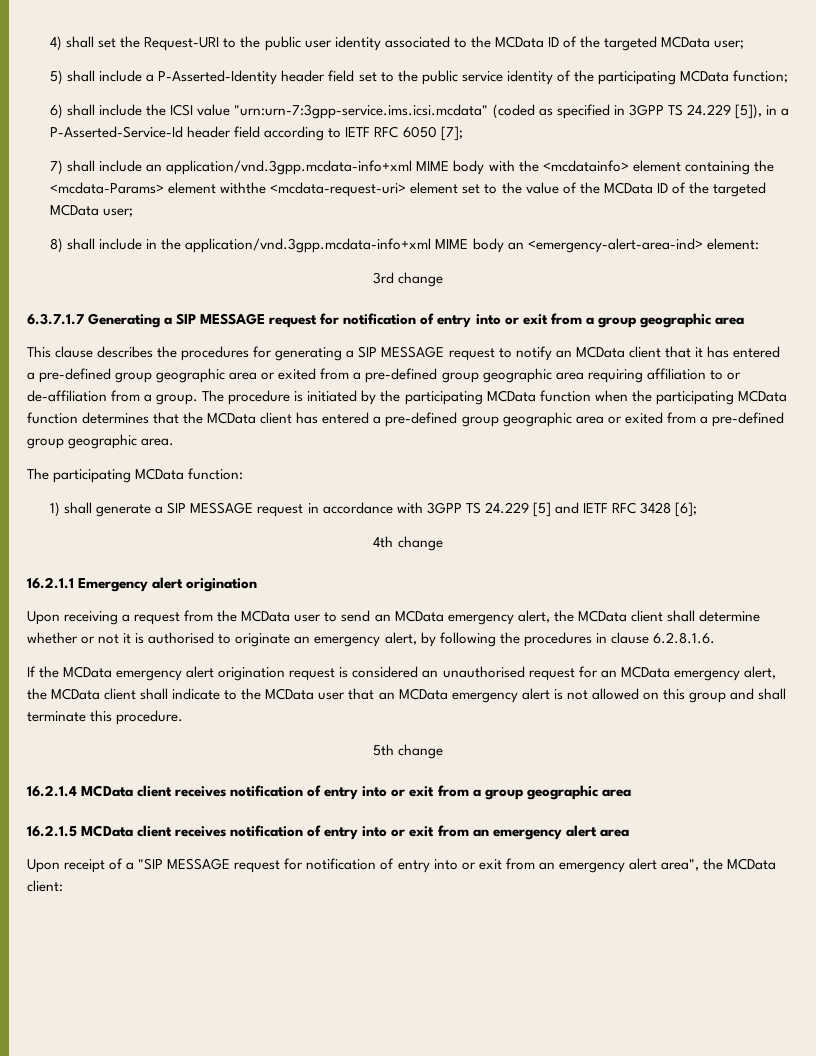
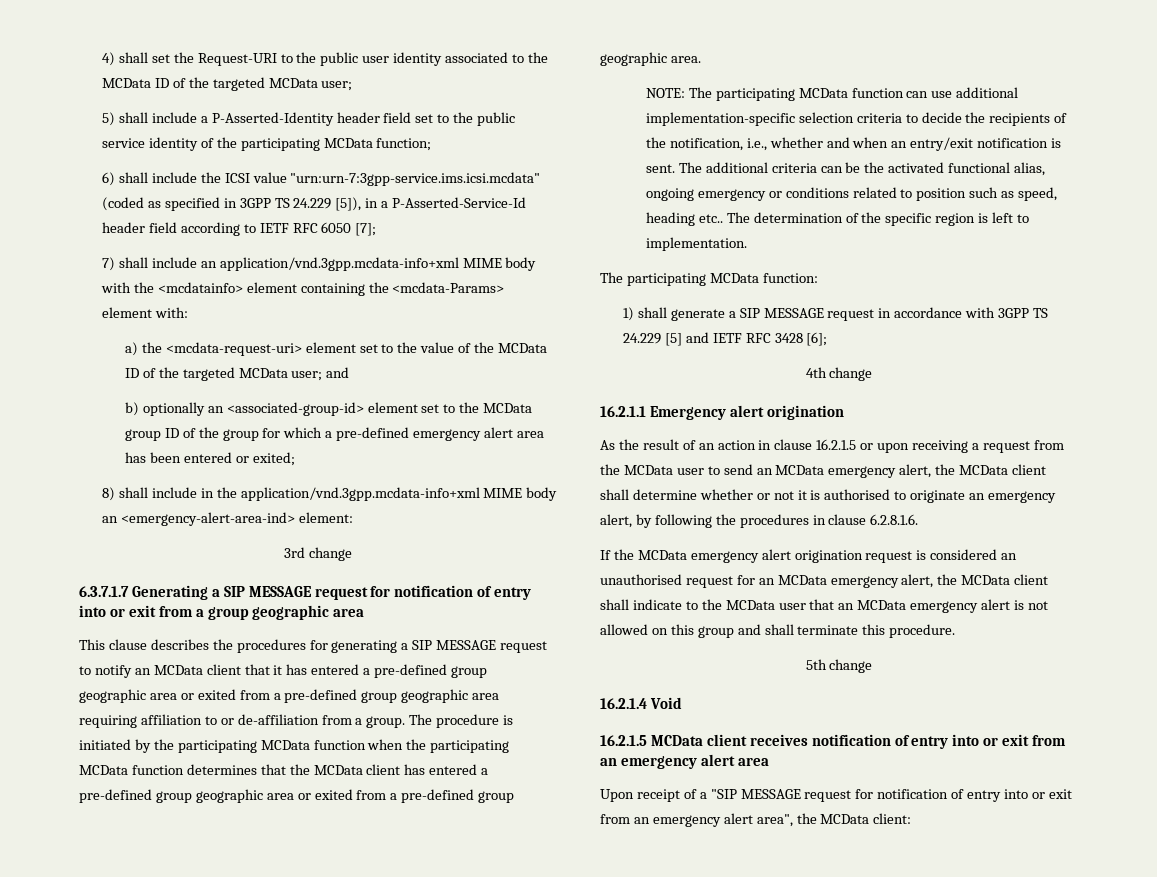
[220,182,267,194] withthe -> [154,307,188,318] [124,342,162,356] with: // a) the
(134, 212) none -> [326,367,350,378] [124,402,533,416] [124,427,544,441] [124,452,295,466] and // b) optionally an <associated-group-id> element set to the MCData group ID of the group for which a pre-defined emergency alert area has been entered or exited;
(175, 442) none -> [645,87,1019,101] [645,112,1068,126] [645,137,1062,151] [645,162,1046,176] [645,187,1058,201] [645,212,1030,226] [645,237,747,251] // NOTE: The participating MCData function can use additional implementation-specific selection criteria to decide the recipients of the notification, i.e., whether and when an entry/exit notification is sent. The additional criteria can be the activated functional alias, ongoing emergency or conditions related to position such as speed, heading etc.. The determination of the specific region is left to implementation.
[27,611,60,625] Upon -> [600,439,910,453] As the result of an action in clause 16.2.1.5 or upon
[81,785,631,800] MCData client receives notification of entry into or exit from a group geographic area -> [649,697,682,709] Void

